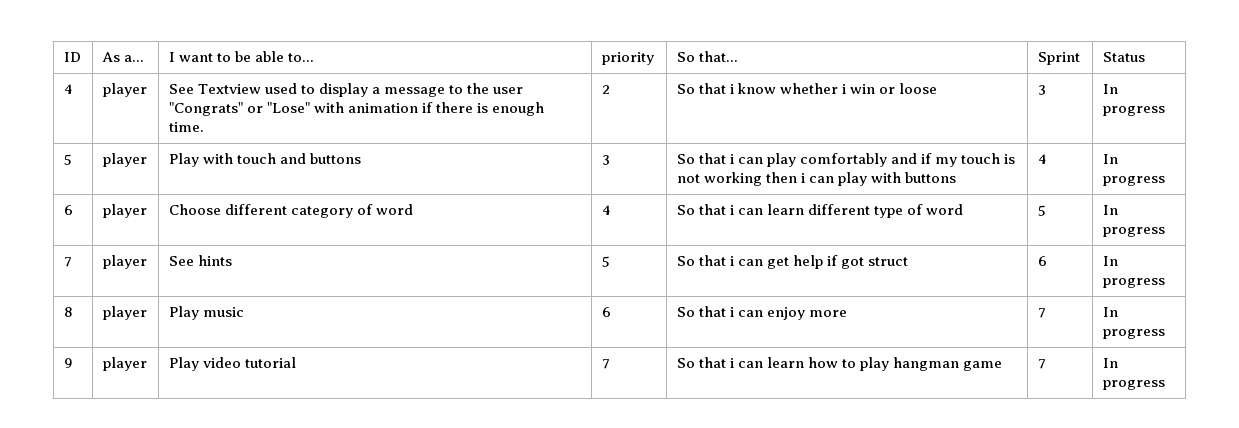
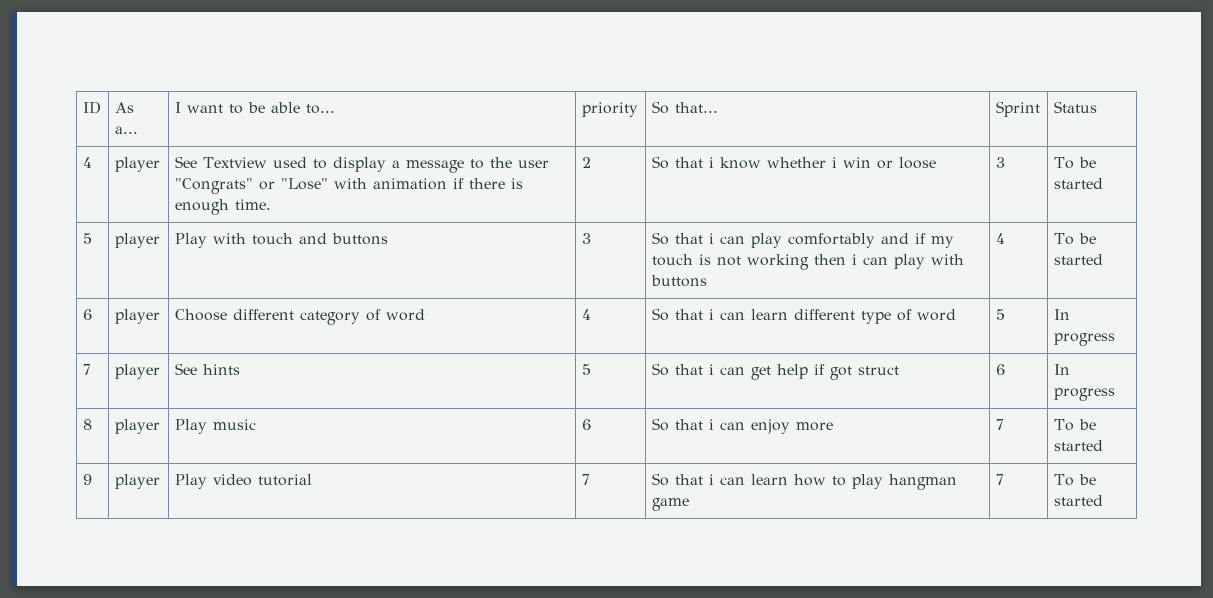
[1102,84,1118,94] [1102,106,1165,116] In progress -> [1053,157,1096,169] [1053,178,1103,189] To be started
[1102,154,1118,164] [1102,176,1165,186] In progress -> [1053,233,1096,245] [1053,254,1103,265] To be started
[1102,307,1118,317] [1102,329,1165,339] In progress -> [1053,419,1096,431] [1053,440,1103,451] To be started
[1102,358,1118,368] [1102,380,1165,390] In progress -> [1053,474,1096,486] [1053,495,1103,506] To be started

